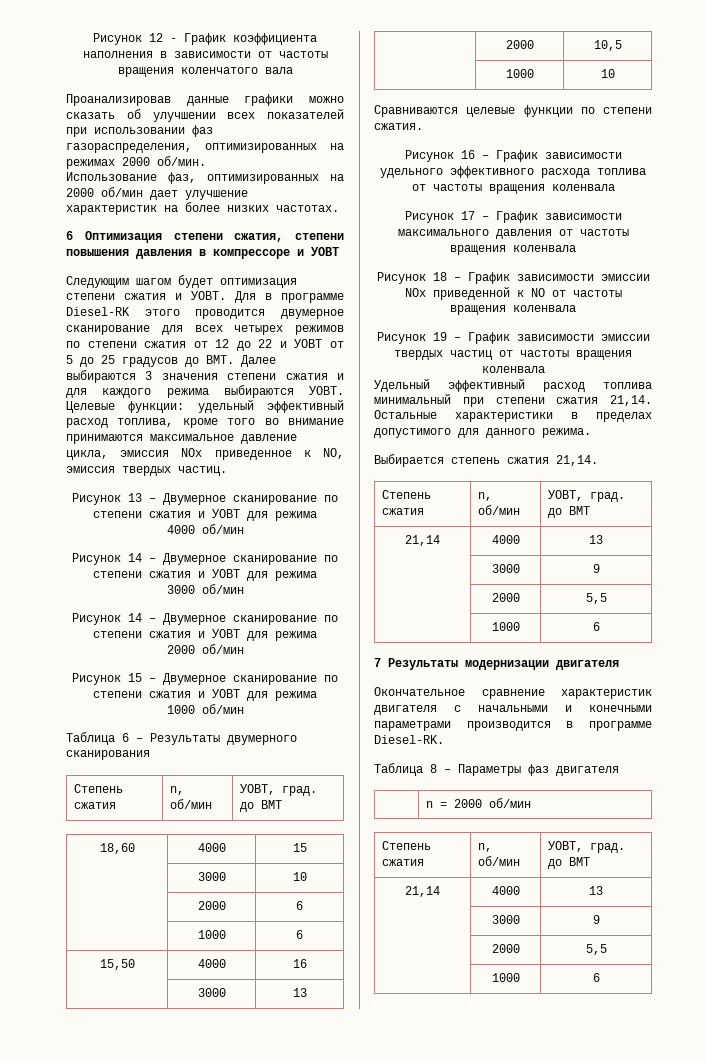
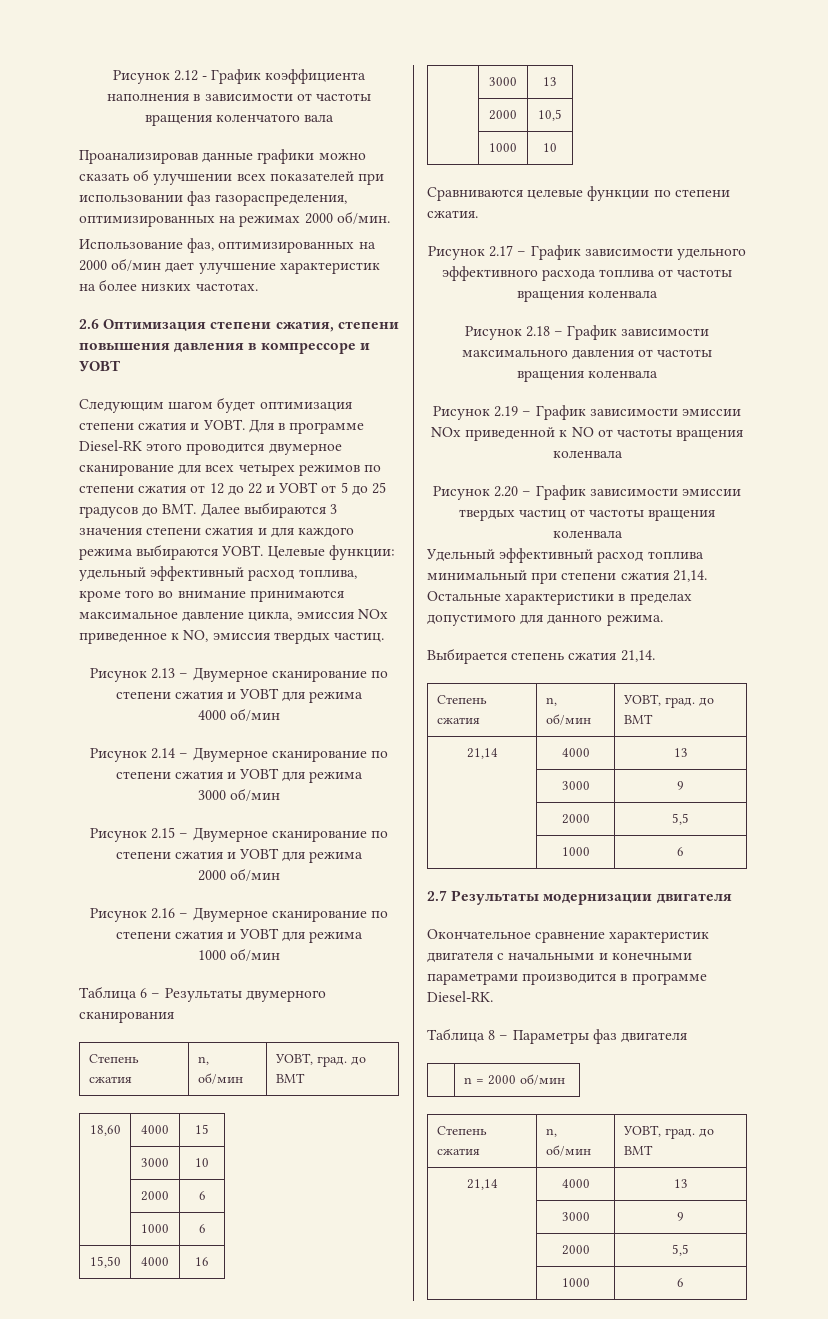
[93,33,163,45] Рисунок 12 -> [112,70,198,84] Рисунок 2.12
[66,231,73,240] 6 -> [79,319,99,329] 2.6
[128,493,142,502] 13 -> [151,668,176,679] 2.13
[128,553,142,562] 14 -> [151,748,176,759] 2.14
[128,613,142,622] 14 -> [151,827,176,839] 2.15
[128,673,142,682] 15 -> [151,908,176,919] 2.16
[460,150,475,159] 16 -> [489,245,514,257] 2.17
[460,211,475,220] 17 -> [525,326,550,337] 2.18
[432,272,447,281] 18 -> [494,406,519,417] 2.19
[432,332,447,341] 19 -> [494,486,519,497] 2.20
[374,658,381,667] 7 -> [427,890,447,901] 2.7

